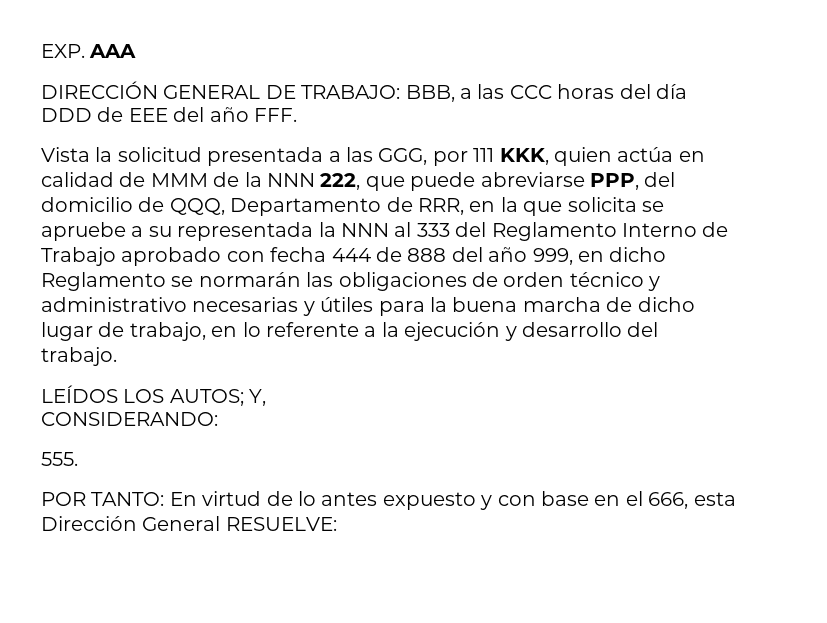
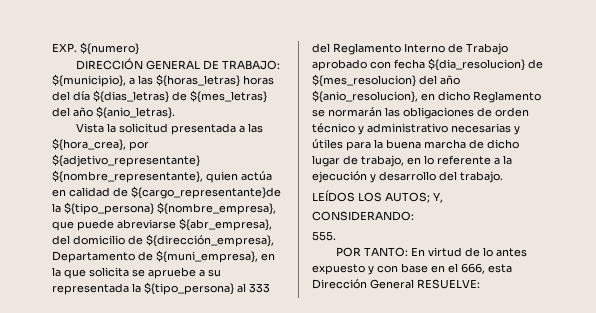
[89,44,137,58] AAA -> [80,42,139,55] ${numero}
[405,84,552,102] BBB, a las CCC -> [52,74,240,87] ${municipio}, a las ${horas_letras}
[41,107,297,122] DDD de EEE del año FFF. -> [93,90,267,103] [52,106,175,119] ${dias_letras} de ${mes_letras} del año ${anio_letras}.
[378,148,549,166] GGG, por 111 KKK, -> [52,138,149,151] [52,154,200,167] [52,170,203,183] ${hora_crea}, por ${adjetivo_representante} ${nombre_representante},
[150,172,361,190] MMM de la NNN 222, -> [131,186,281,199] [52,202,276,215] ${cargo_representante}de la ${tipo_persona} ${nombre_empresa},
[589,173,639,190] PPP, -> [179,218,272,231] ${abr_empresa},
[169,198,225,215] QQQ, -> [146,234,274,247] ${dirección_empresa},
[418,198,464,215] RRR, -> [156,250,258,263] ${muni_empresa},
[341,223,389,237] NNN -> [144,282,234,295] ${tipo_persona}
[331,247,573,265] 444 de 888 del año 999, -> [428,58,543,71] [312,74,460,87] [312,90,418,103] ${dia_resolucion} de ${mes_resolucion} del año ${anio_resolucion},

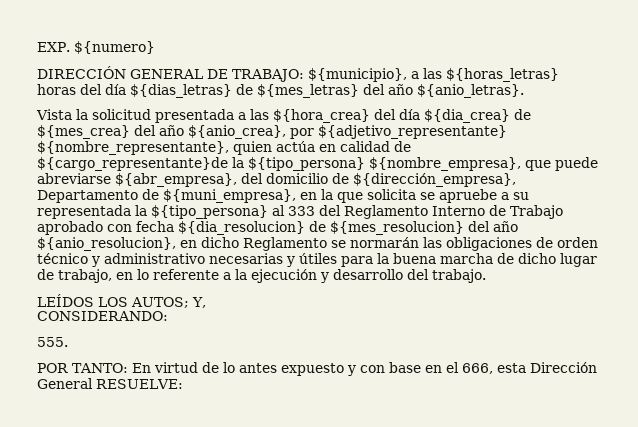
[52,138,126,151] ${hora_crea}, -> [273,109,531,123] [37,125,286,139] ${hora_crea} del día ${dia_crea} de ${mes_crea} del año ${anio_crea},

